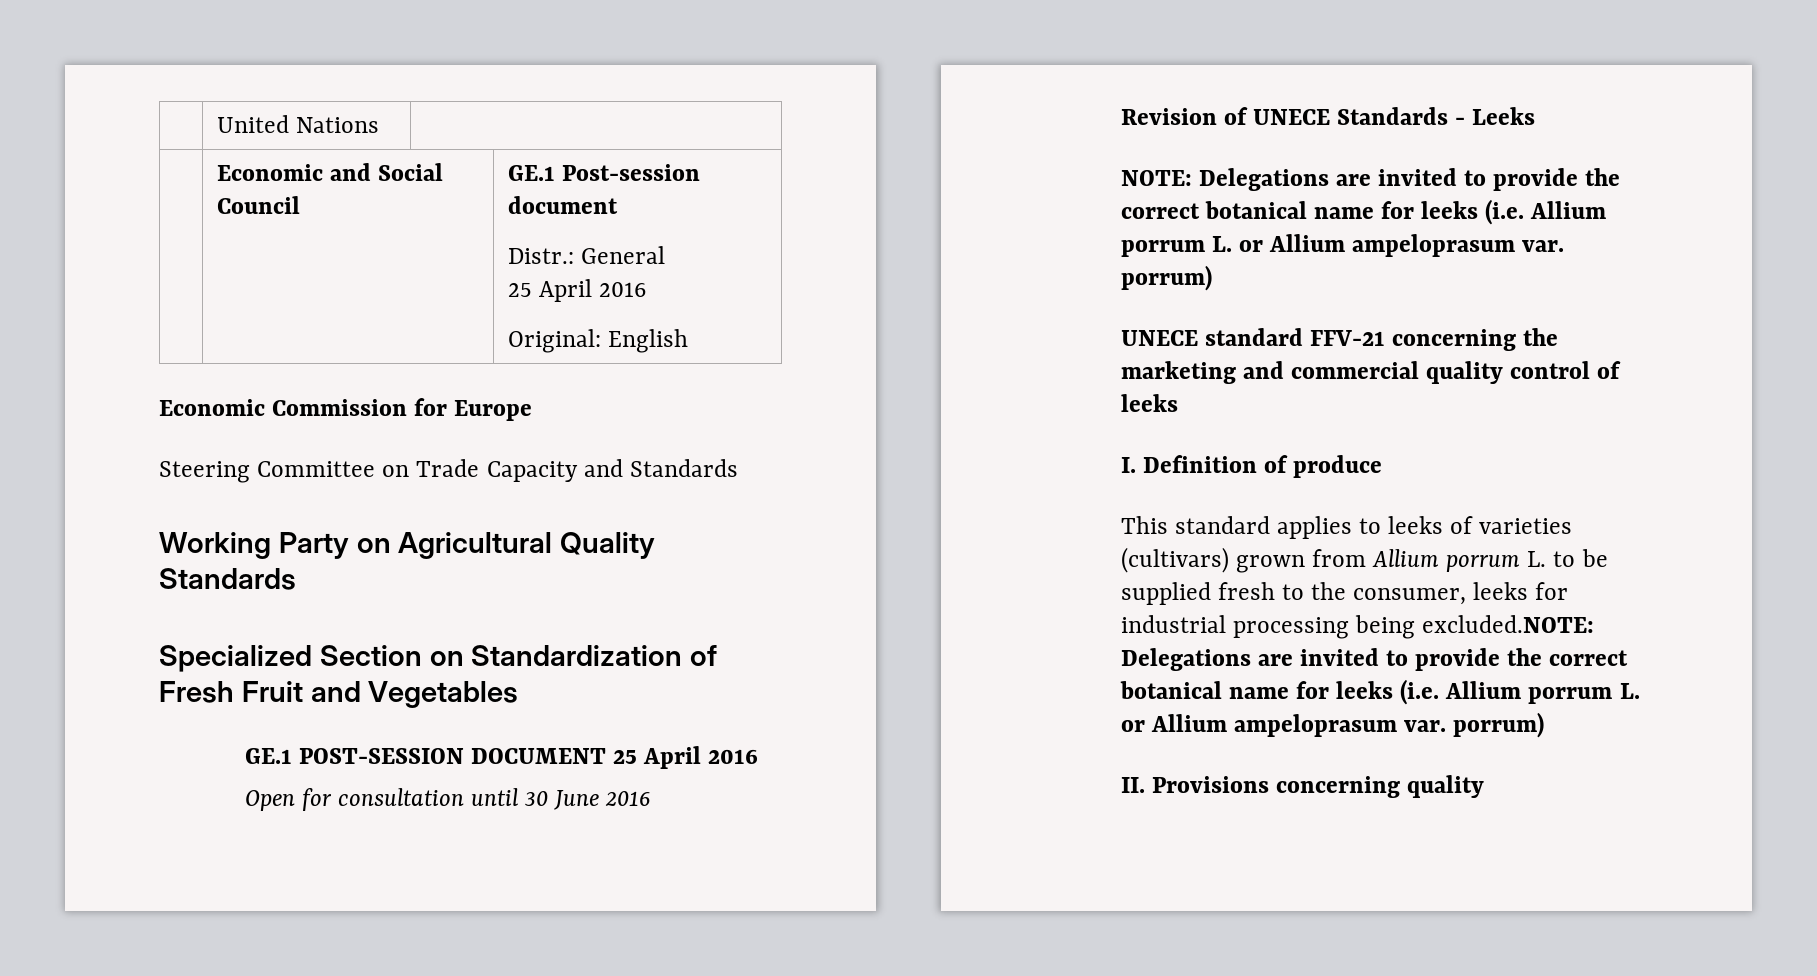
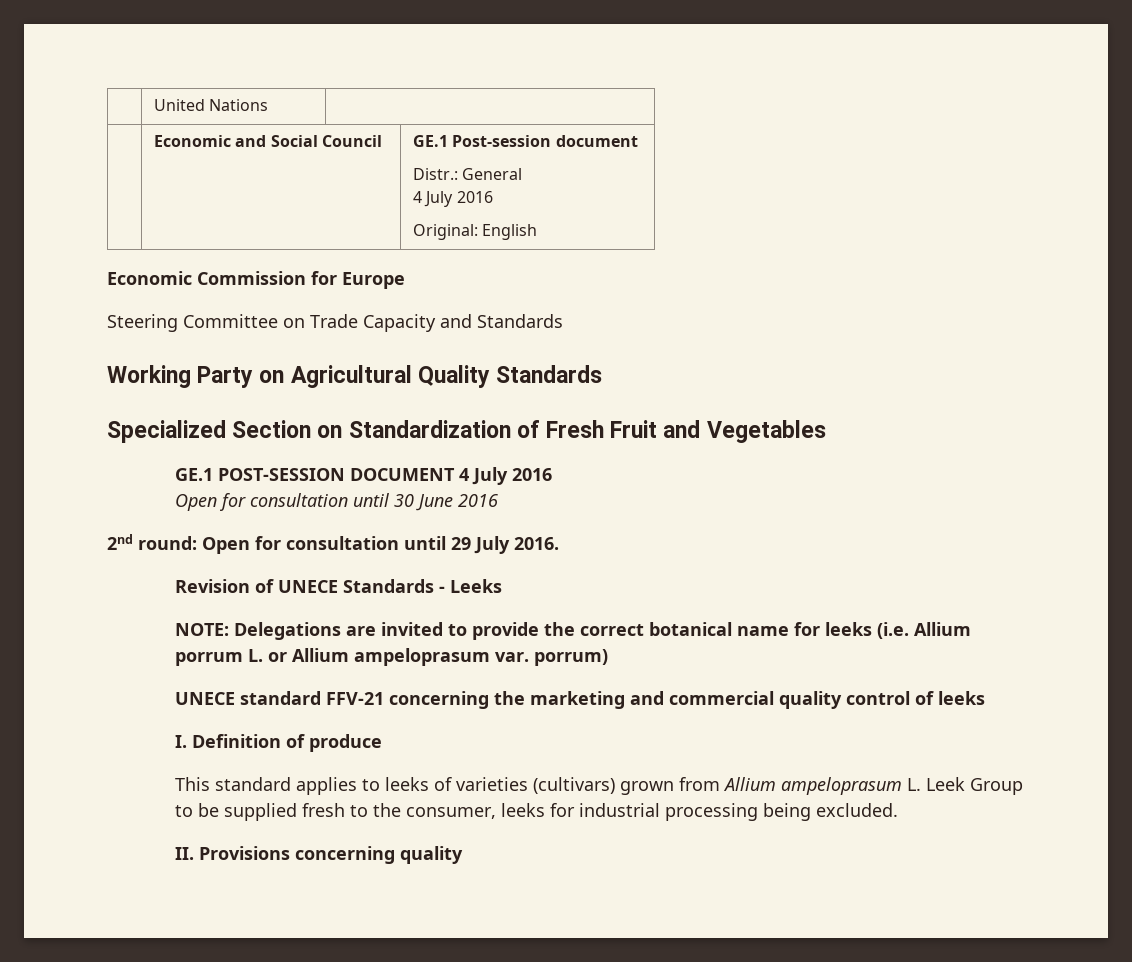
[507,279,593,302] 25 April -> [412,191,454,207] 4 July
[612,746,702,769] 25 April -> [459,467,509,485] 4 July
(652, 798) none -> [107,534,559,554] // 2nd round: Open for consultation until 29 July 2016.
[1446,551,1547,572] porrum L. -> [781,777,1024,795] ampeloprasum L. Leek Group
[1421,615,1594,633] [1120,648,1629,671] [1119,679,1640,705] [1120,712,1545,738] excluded.NOTE: Delegations are invited to provide the correct botanical name for leeks (i.e. Allium porrum L. or Allium ampeloprasum var. porrum) -> [816,803,899,817] excluded.

